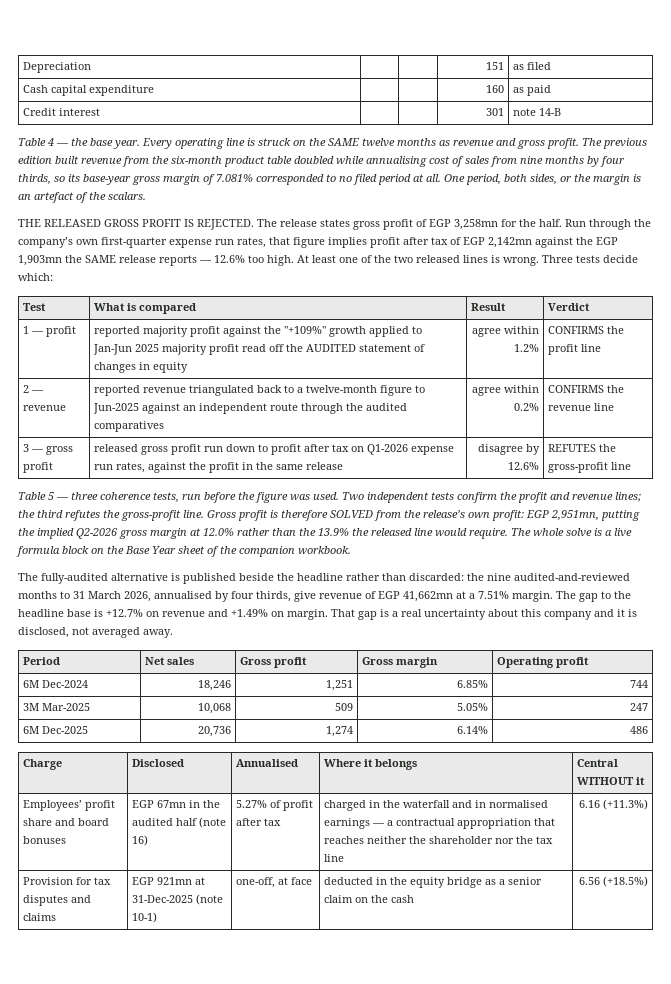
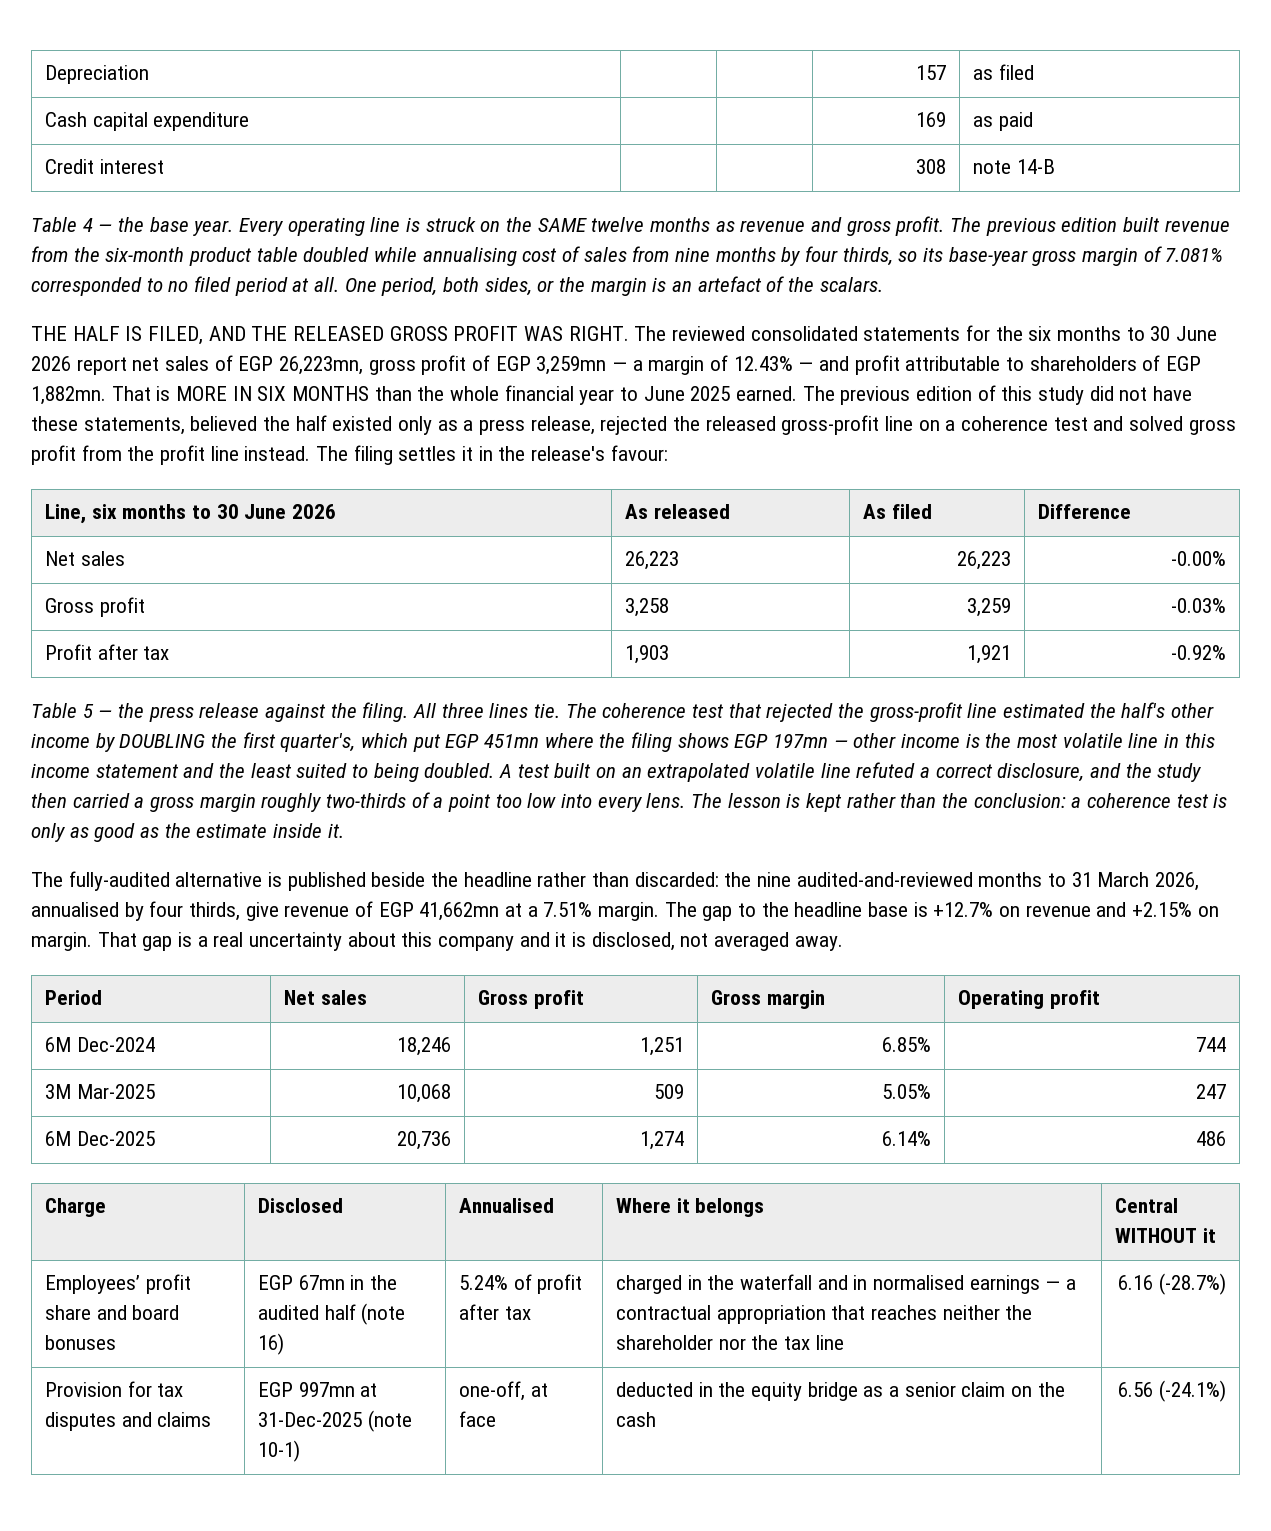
[485,62,504,70] 151 -> [915,65,946,80] 157
[485,85,504,93] 160 -> [915,112,946,127] 169
[485,108,504,116] 301 -> [915,159,946,174] 308
[44,219,651,230] [18,237,618,248] [18,255,638,266] [18,273,53,281] [23,303,47,311] [94,303,197,314] [471,303,507,311] [548,303,591,311] [23,326,77,337] [94,326,423,337] [93,344,426,355] [94,362,189,373] [471,326,539,337] [513,344,539,352] [548,326,625,334] [548,344,602,355] [23,385,45,393] [23,405,67,411] [94,385,426,396] [93,403,408,414] [94,421,165,432] [471,385,539,396] [513,403,539,411] [548,385,625,393] [548,403,615,411] [23,444,74,455] [23,462,54,473] [94,444,455,455] [94,462,344,473] [477,444,540,455] [507,462,539,470] [548,444,617,452] [548,462,632,473] [18,492,641,503] [18,510,640,521] [18,528,632,539] [16,546,351,557] RELEASED GROSS PROFIT IS REJECTED. The release states gross profit of EGP 3,258mn for the half. Run through the company’s own first-quarter expense run rates, that figure implies profit after tax of EGP 2,142mn against the EGP 1,903mn the SAME release reports — 12.6% too high. At least one of the two released lines is wrong. Three tests decide which: // Test | What is compared | Result | Verdict // 1 — profit | reported majority profit against the "+109%" growth applied to Jan-Jun 2025 majority profit read off the AUDITED statement of changes in equity | agree within 1.2% | CONFIRMS the profit line // 2 — revenue | reported revenue triangulated back to a twelve-month figure to Jun-2025 against an independent route through the audited comparatives | agree within 0.2% | CONFIRMS the revenue line // 3 — gross profit | released gross profit run down to profit after tax on Q1-2026 expense run rates, against the profit in the same release | disagree by 12.6% | REFUTES the gross-profit line // Table 5 — three coherence tests, run before the figure was used. Two independent tests confirm the profit and revenue lines; the third refutes the gross-profit line. Gross profit is therefore SOLVED from the release’s own profit: EGP 2,951mn, putting the implied Q2-2026 gross margin at 12.0% rather than the 13.9% the released line would require. The whole solve is a live formula block on the Base Year sheet of the companion workbook. -> [72,325,1218,345] [31,355,1202,375] [31,385,1193,405] [31,415,1236,435] [31,445,668,465] [45,504,337,524] [625,504,730,519] [863,504,932,519] [1038,504,1132,519] [45,551,125,566] [625,551,680,570] [956,551,1011,570] [1170,551,1226,566] [45,597,145,617] [625,598,670,617] [966,598,1011,617] [1170,598,1226,613] [45,644,170,660] [625,645,670,664] [966,645,1011,664] [1170,645,1226,660] [31,702,1215,722] [31,732,1215,752] [31,762,1202,782] [31,792,1228,812] [31,823,344,842] HALF IS FILED, AND THE RELEASED GROSS PROFIT WAS RIGHT. The reviewed consolidated statements for the six months to 30 June 2026 report net sales of EGP 26,223mn, gross profit of EGP 3,259mn — a margin of 12.43% — and profit attributable to shareholders of EGP 1,882mn. That is MORE IN SIX MONTHS than the whole financial year to June 2025 earned. The previous edition of this study did not have these statements, believed the half existed only as a press release, rejected the released gross-profit line on a coherence test and solved gross profit from the profit line instead. The filing settles it in the release's favour: // Line, six months to 30 June 2026 | As released | As filed | Difference // Net sales | 26,223 | 26,223 | -0.00% // Gross profit | 3,258 | 3,259 | -0.03% // Profit after tax | 1,903 | 1,921 | -0.92% // Table 5 — the press release against the filing. All three lines tie. The coherence test that rejected the gross-profit line estimated the half's other income by DOUBLING the first quarter's, which put EGP 451mn where the filing shows EGP 197mn — other income is the most volatile line in this income statement and the least suited to being doubled. A test built on an extrapolated volatile line refuted a correct disclosure, and the study then carried a gross margin roughly two-thirds of a point too low into every lens. The lesson is kept rather than the conclusion: a coherence test is only as good as the estimate inside it.
[231,609,268,617] +1.49% -> [1132,902,1193,917] +2.15%
[236,800,268,808] 5.27% -> [459,1275,509,1290] 5.24%
[602,799,648,810] (+11.3%) -> [1158,1273,1226,1295] (-28.7%)
[157,877,193,885] 921mn -> [298,1382,355,1397] 997mn
[602,876,648,887] (+18.5%) -> [1158,1380,1226,1402] (-24.1%)

